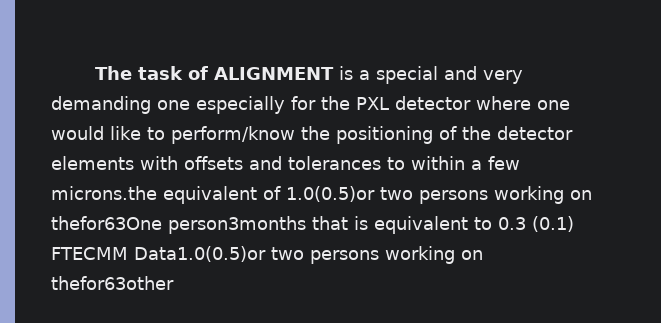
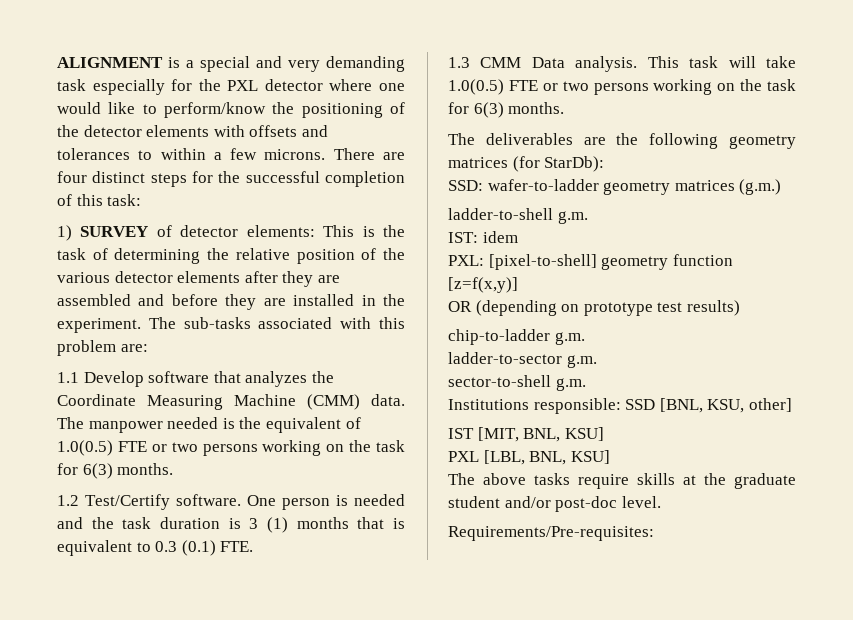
[95,66,209,80] The task of -> (57, 62) none
[157,100,190,110] one -> [57,79,86,91] task
[51,186,592,204] [51,216,306,234] microns.the equivalent of 1.0(0.5)or two persons working on thefor63One person3months -> [264,148,405,160] [57,171,405,187] [57,194,142,206] [57,225,405,241] [57,248,406,264] [57,271,340,287] [57,294,405,310] [57,317,405,333] [57,340,148,356] [57,371,334,387] [57,394,405,410] [57,417,361,433] [57,440,405,456] [57,463,174,479] [57,494,405,510] [57,517,349,533] microns. There are four distinct steps for the successful completion of this task: // 1) SURVEY of detector elements: This is the task of determining the relative position of the various detector elements after they are assembled and before they are installed in the experiment. The sub-tasks associated with this problem are: // 1.1 Develop software that analyzes the Coordinate Measuring Machine (CMM) data. The manpower needed is the equivalent of 1.0(0.5) FTE or two persons working on the task for 6(3) months. // 1.2 Test/Certify software. One person is needed and the task duration is 3 (1) months
[51,246,483,264] [51,276,174,290] FTECMM Data1.0(0.5)or two persons working on thefor63other -> [220,541,254,552] [448,56,796,72] [448,79,796,95] [448,102,565,118] [448,133,796,149] [448,156,605,172] [448,179,782,195] [448,208,588,224] [448,231,518,243] [448,254,733,270] [448,277,518,293] [448,300,740,316] [448,329,585,345] [448,352,597,368] [448,375,586,391] [448,398,792,414] [448,427,604,442] [448,450,610,465] [448,473,796,489] [448,496,661,512] [448,526,654,541] FTE. // 1.3 CMM Data analysis. This task will take 1.0(0.5) FTE or two persons working on the task for 6(3) months. // The deliverables are the following geometry matrices (for StarDb): // SSD: wafer-to-ladder geometry matrices (g.m.) // ladder-to-shell g.m. // IST: idem // PXL: [pixel-to-shell] geometry function [z=f(x,y)] // OR (depending on prototype test results) // chip-to-ladder g.m. // ladder-to-sector g.m. // sector-to-shell g.m. // Institutions responsible: SSD [BNL, KSU, other] // IST [MIT, BNL, KSU] // PXL [LBL, BNL, KSU] // The above tasks require skills at the graduate student and/or post-doc level. // Requirements/Pre-requisites:

